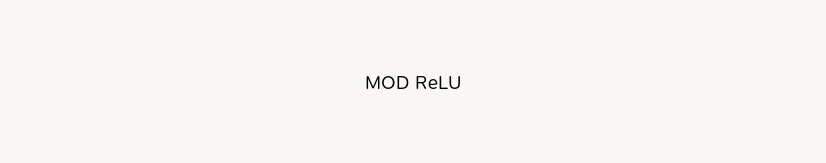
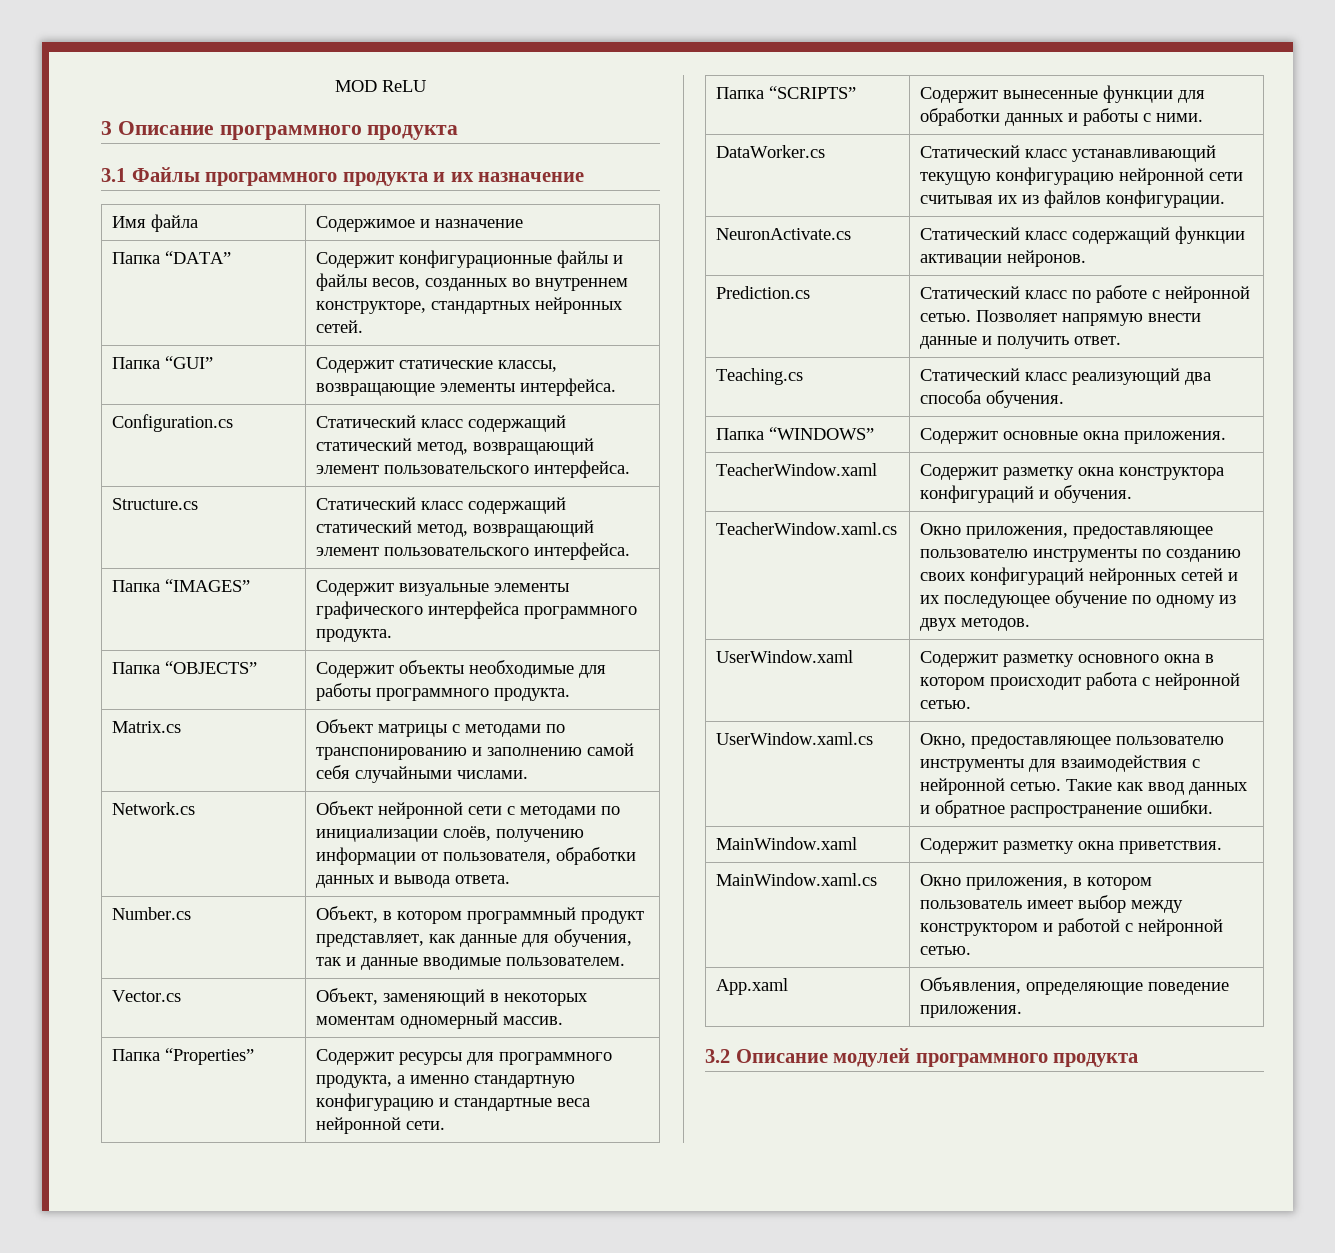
(461, 82) none -> [101,121,459,140] [101,167,585,186] [112,214,199,232] [316,216,524,232] [112,251,232,264] [316,250,624,268] [316,273,629,291] [316,297,624,314] [316,320,364,333] [112,356,214,369] [316,357,558,373] [316,378,617,396] [112,414,234,432] [316,415,567,432] [316,438,595,455] [316,460,631,478] [112,498,199,510] [316,497,567,514] [316,520,595,537] [316,542,631,560] [112,579,251,592] [316,580,570,596] [316,601,638,619] [316,629,393,642] [112,661,258,674] [316,660,607,678] [316,683,571,701] [112,721,182,733] [316,719,566,737] [316,743,635,760] [316,765,529,783] [112,802,196,815] [316,801,621,819] [316,826,585,842] [316,847,637,865] [316,875,511,888] [112,907,192,920] [316,906,645,924] [316,929,633,947] [316,957,626,970] [112,990,182,1002] [316,988,589,1006] [316,1012,564,1029] [112,1048,255,1065] [316,1049,613,1065] [316,1075,576,1088] [316,1093,591,1111] [316,1117,446,1134] [716,86,857,99] [920,85,1206,103] [920,108,1204,126] [716,145,826,158] [920,145,1217,162] [920,167,1244,185] [920,190,1226,208] [716,228,852,240] [920,226,1246,244] [920,250,1087,267] [716,286,811,299] [920,285,1251,303] [920,310,1202,326] [920,336,1122,349] [716,368,804,385] [920,368,1212,385] [920,390,1065,408] [716,427,875,440] [920,428,1227,444] [716,463,878,476] [920,464,1225,480] [920,485,1133,503] [716,522,898,535] [920,523,1214,539] [920,549,1242,562] [920,567,1239,585] [920,590,1237,608] [920,618,1031,631] [716,650,854,663] [920,651,1215,667] [920,672,1241,690] [920,700,972,709] [716,732,874,745] [920,733,1225,749] [920,755,1201,772] [920,778,1249,795] [920,800,1214,818] [716,837,858,850] [920,838,1223,854] [716,873,878,886] [920,874,1153,890] [920,895,1184,913] [920,918,1224,936] [920,946,972,955] [716,978,789,995] [920,977,1230,995] [920,1005,1023,1018] [705,1048,1139,1067] // 3 Описание программного продукта // 3.1 Файлы программного продукта и их назначение // Имя файла | Содержимое и назначение // Папка “DATA” | Содержит конфигурационные файлы и файлы весов, созданных во внутреннем конструкторе, стандартных нейронных сетей. // Папка “GUI” | Содержит статические классы, возвращающие элементы интерфейса. // Configuration.cs | Статический класс содержащий статический метод, возвращающий элемент пользовательского интерфейса. // Structure.cs | Статический класс содержащий статический метод, возвращающий элемент пользовательского интерфейса. // Папка “IMAGES” | Содержит визуальные элементы графического интерфейса программного продукта. // Папка “OBJECTS” | Содержит объекты необходимые для работы программного продукта. // Matrix.cs | Объект матрицы с методами по транспонированию и заполнению самой себя случайными числами. // Network.cs | Объект нейронной сети с методами по инициализации слоёв, получению информации от пользователя, обработки данных и вывода ответа. // Number.cs | Объект, в котором программный продукт представляет, как данные для обучения, так и данные вводимые пользователем. // Vector.cs | Объект, заменяющий в некоторых моментам одномерный массив. // Папка “Properties” | Содержит ресурсы для программного продукта, а именно стандартную конфигурацию и стандартные веса нейронной сети. // Папка “SCRIPTS” | Содержит вынесенные функции для обработки данных и работы с ними. // DataWorker.cs | Статический класс устанавливающий текущую конфигурацию нейронной сети считывая их из файлов конфигурации. // NeuronActivate.cs | Статический класс содержащий функции активации нейронов. // Prediction.cs | Статический класс по работе с нейронной сетью. Позволяет напрямую внести данные и получить ответ. // Teaching.cs | Статический класс реализующий два способа обучения. // Папка “WINDOWS” | Содержит основные окна приложения. // TeacherWindow.xaml | Содержит разметку окна конструктора конфигураций и обучения. // TeacherWindow.xaml.cs | Окно приложения, предоставляющее пользователю инструменты по созданию своих конфигураций нейронных сетей и их последующее обучение по одному из двух методов. // UserWindow.xaml | Содержит разметку основного окна в котором происходит работа с нейронной сетью. // UserWindow.xaml.cs | Окно, предоставляющее пользователю инструменты для взаимодействия с нейронной сетью. Такие как ввод данных и обратное распространение ошибки. // MainWindow.xaml | Содержит разметку окна приветствия. // MainWindow.xaml.cs | Окно приложения, в котором пользователь имеет выбор между конструктором и работой с нейронной сетью. // App.xaml | Объявления, определяющие поведение приложения. // 3.2 Описание модулей программного продукта

